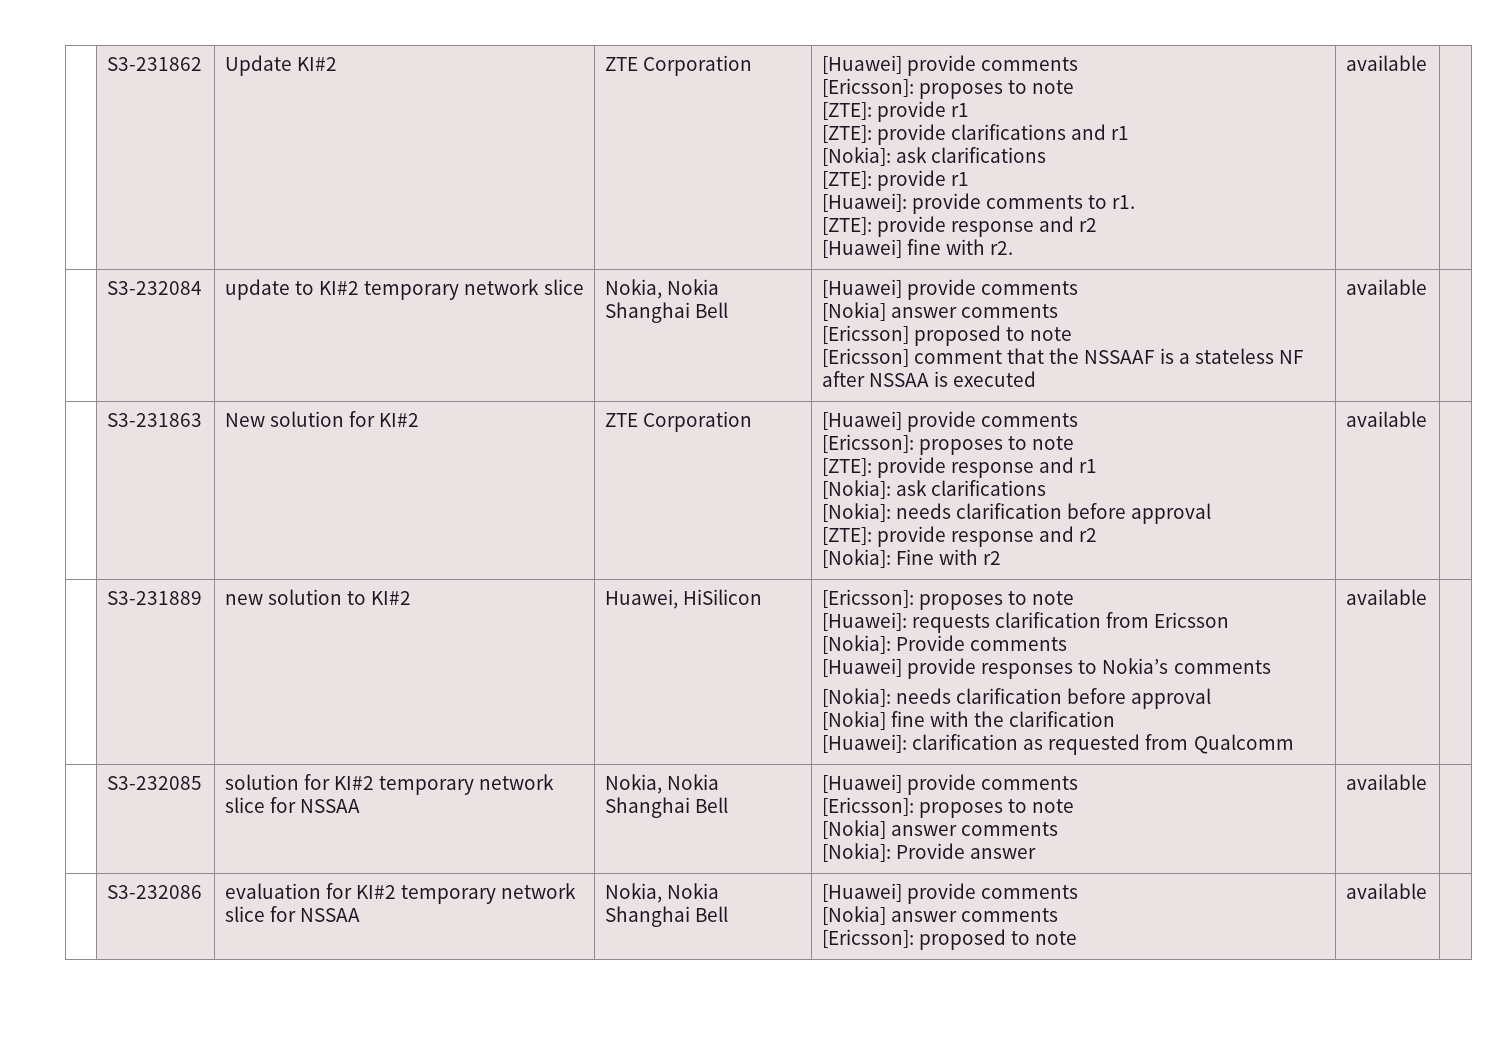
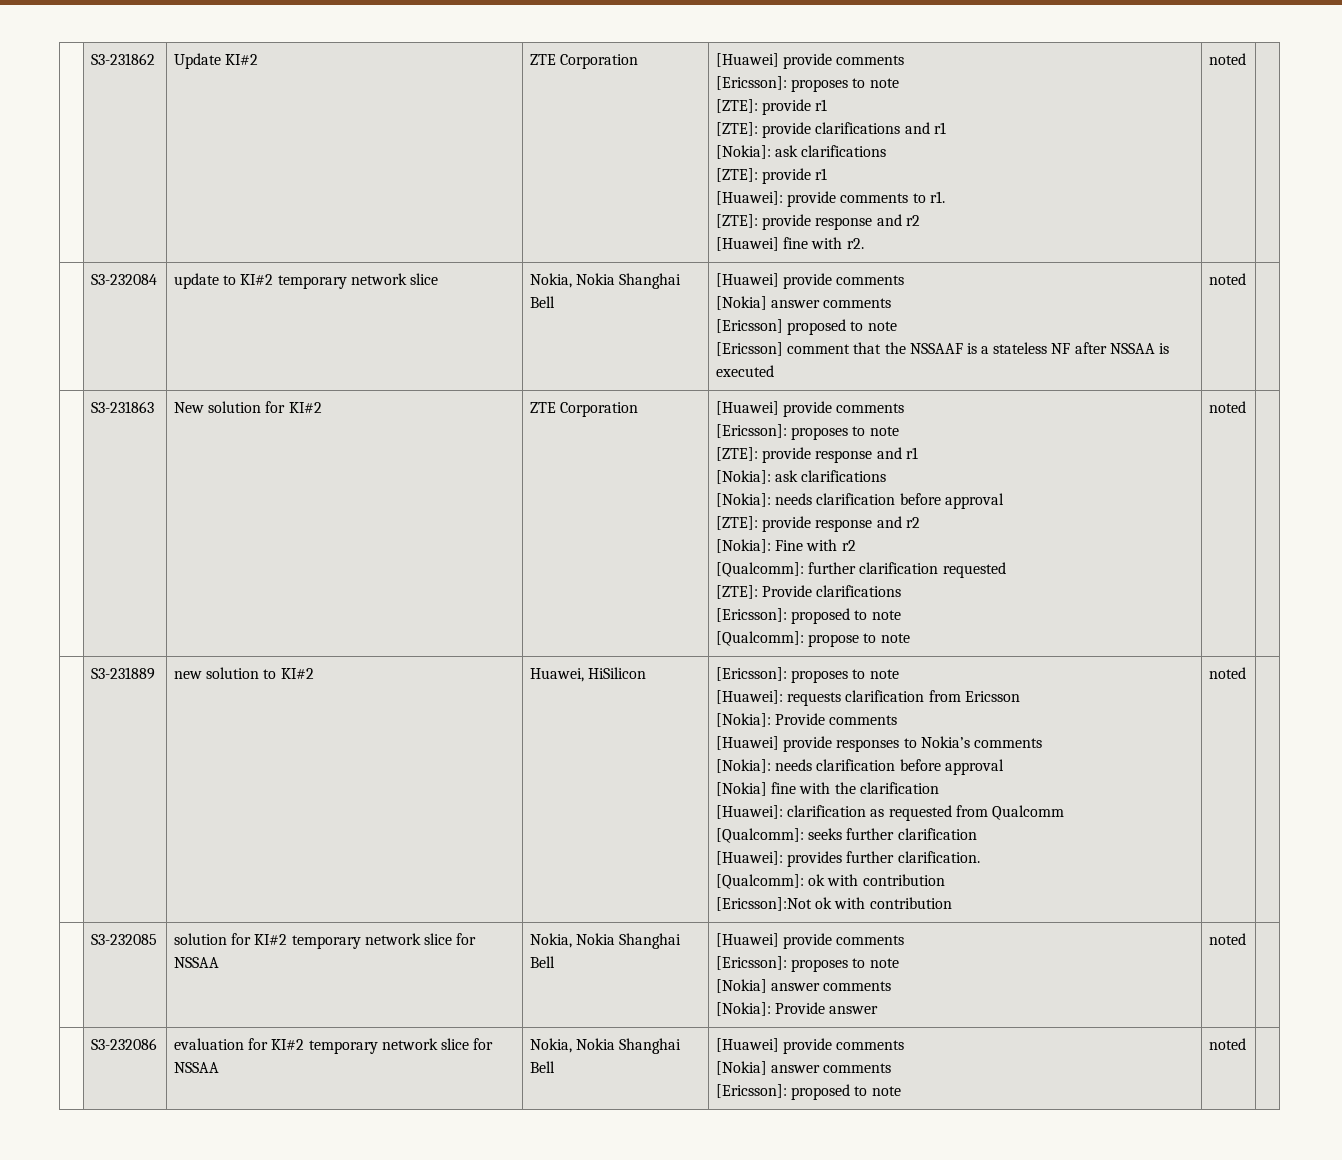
[1345,55,1427,71] available -> [1208,53,1246,65] noted
[1345,279,1427,295] available -> [1208,273,1246,285] noted
[1345,411,1427,427] | available -> [715,562,1006,578] [715,585,902,599] [715,608,901,624] [715,631,910,647] [1208,401,1246,413] // [Qualcomm]: further clarification requested // [ZTE]: Provide clarifications // [Ericsson]: proposed to note // [Qualcomm]: propose to note | noted
[1345,589,1427,605] | available -> [715,828,977,843] [715,851,980,867] [715,874,945,889] [715,897,952,911] [1208,667,1246,679] // [Qualcomm]: seeks further clarification // [Huawei]: provides further clarification. // [Qualcomm]: ok with contribution // [Ericsson]:Not ok with contribution | noted
[1345,774,1427,790] available -> [1208,933,1246,945] noted
[1345,883,1427,899] available -> [1208,1038,1246,1050] noted

